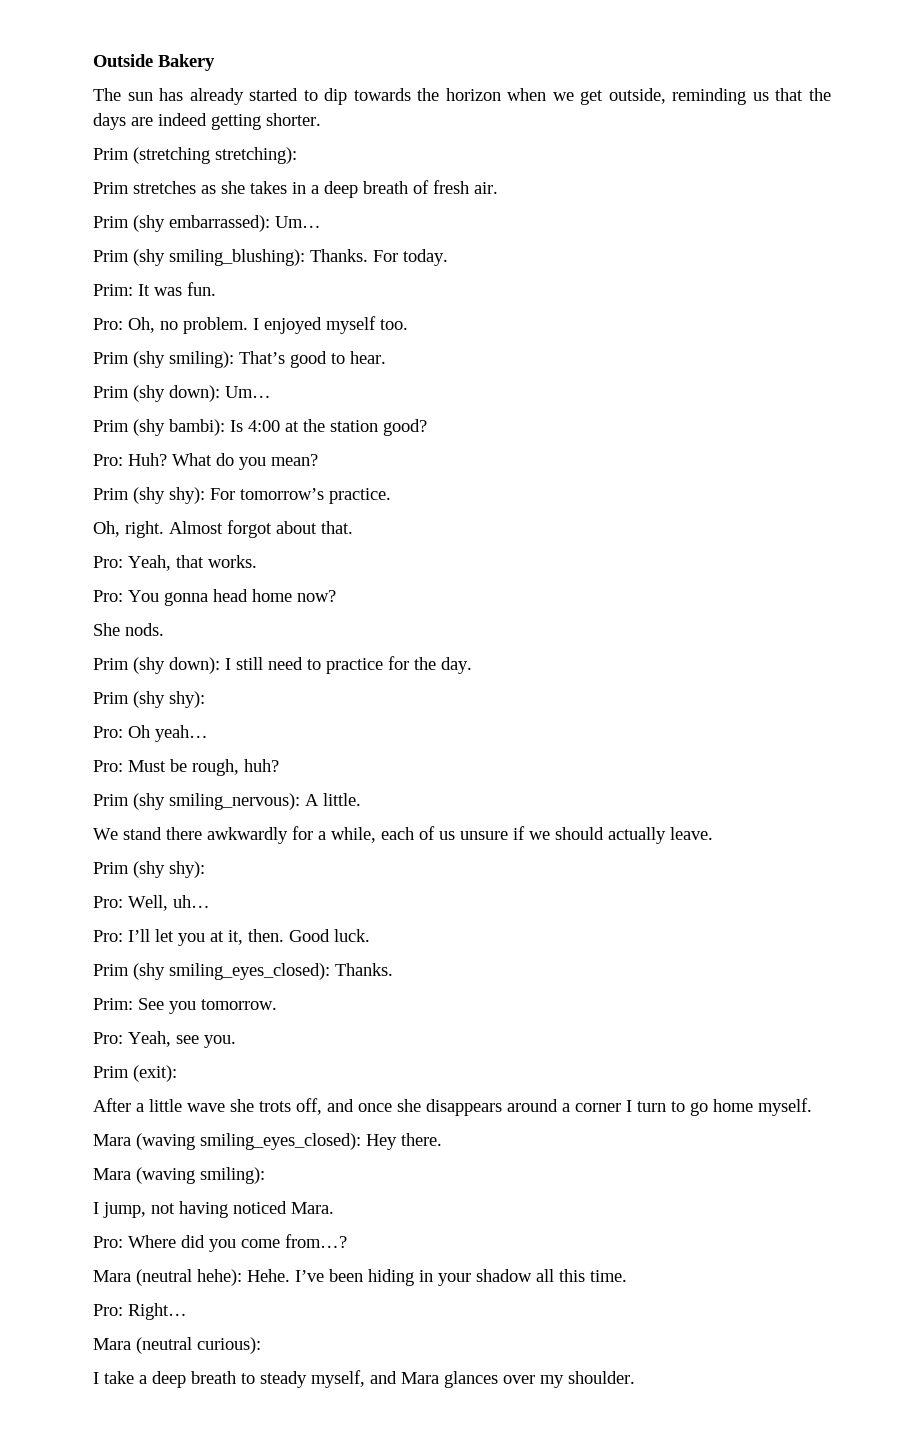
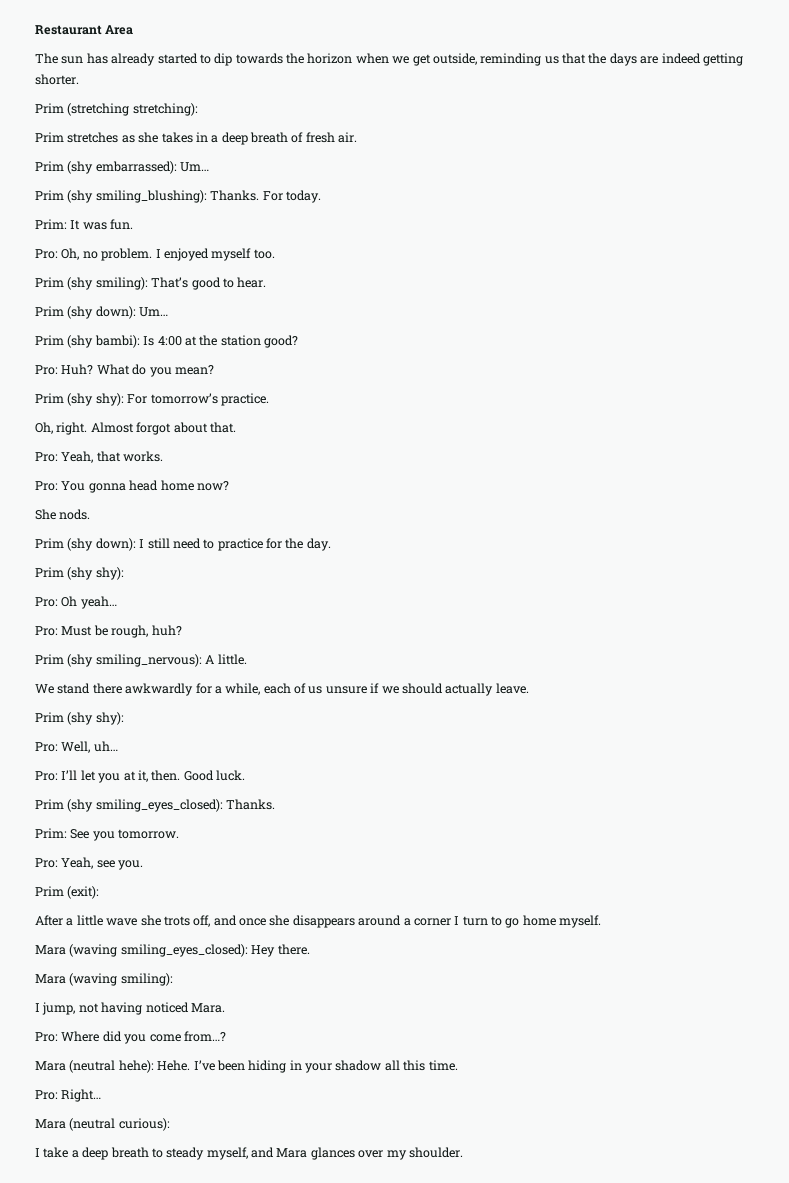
[93,54,215,71] Outside Bakery -> [35,25,134,35] Restaurant Area

